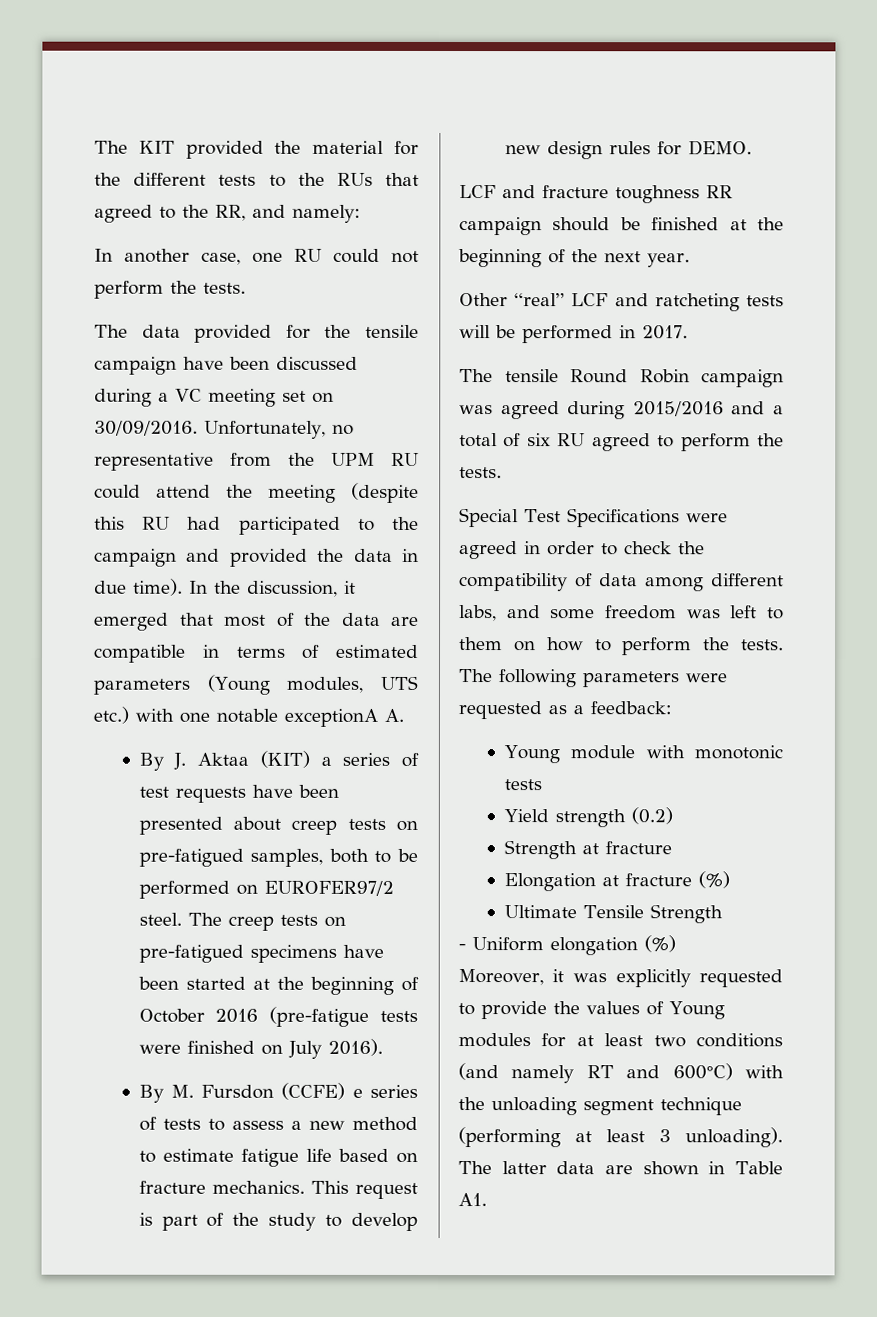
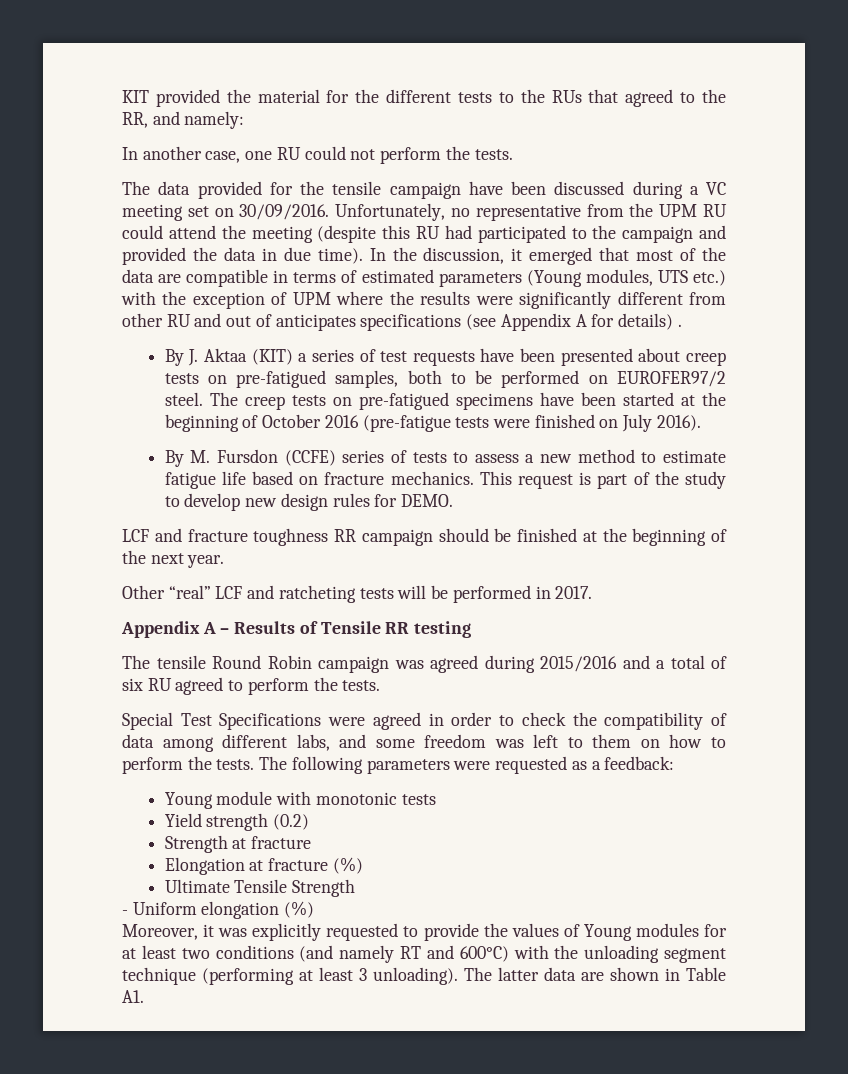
[94,140,128,154] The -> (122, 96) none
[179,708,404,727] one notable exceptionA A. -> [162,291,726,309] [122,313,682,331] the exception of UPM where the results were significantly different from other RU and out of anticipates specifications (see Appendix A for details) .
[352,1088,363,1098] e -> (336, 458) none
(688, 332) none -> [121,621,472,638] // Appendix A – Results of Tensile RR testing

